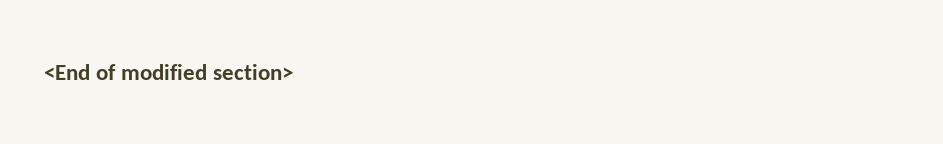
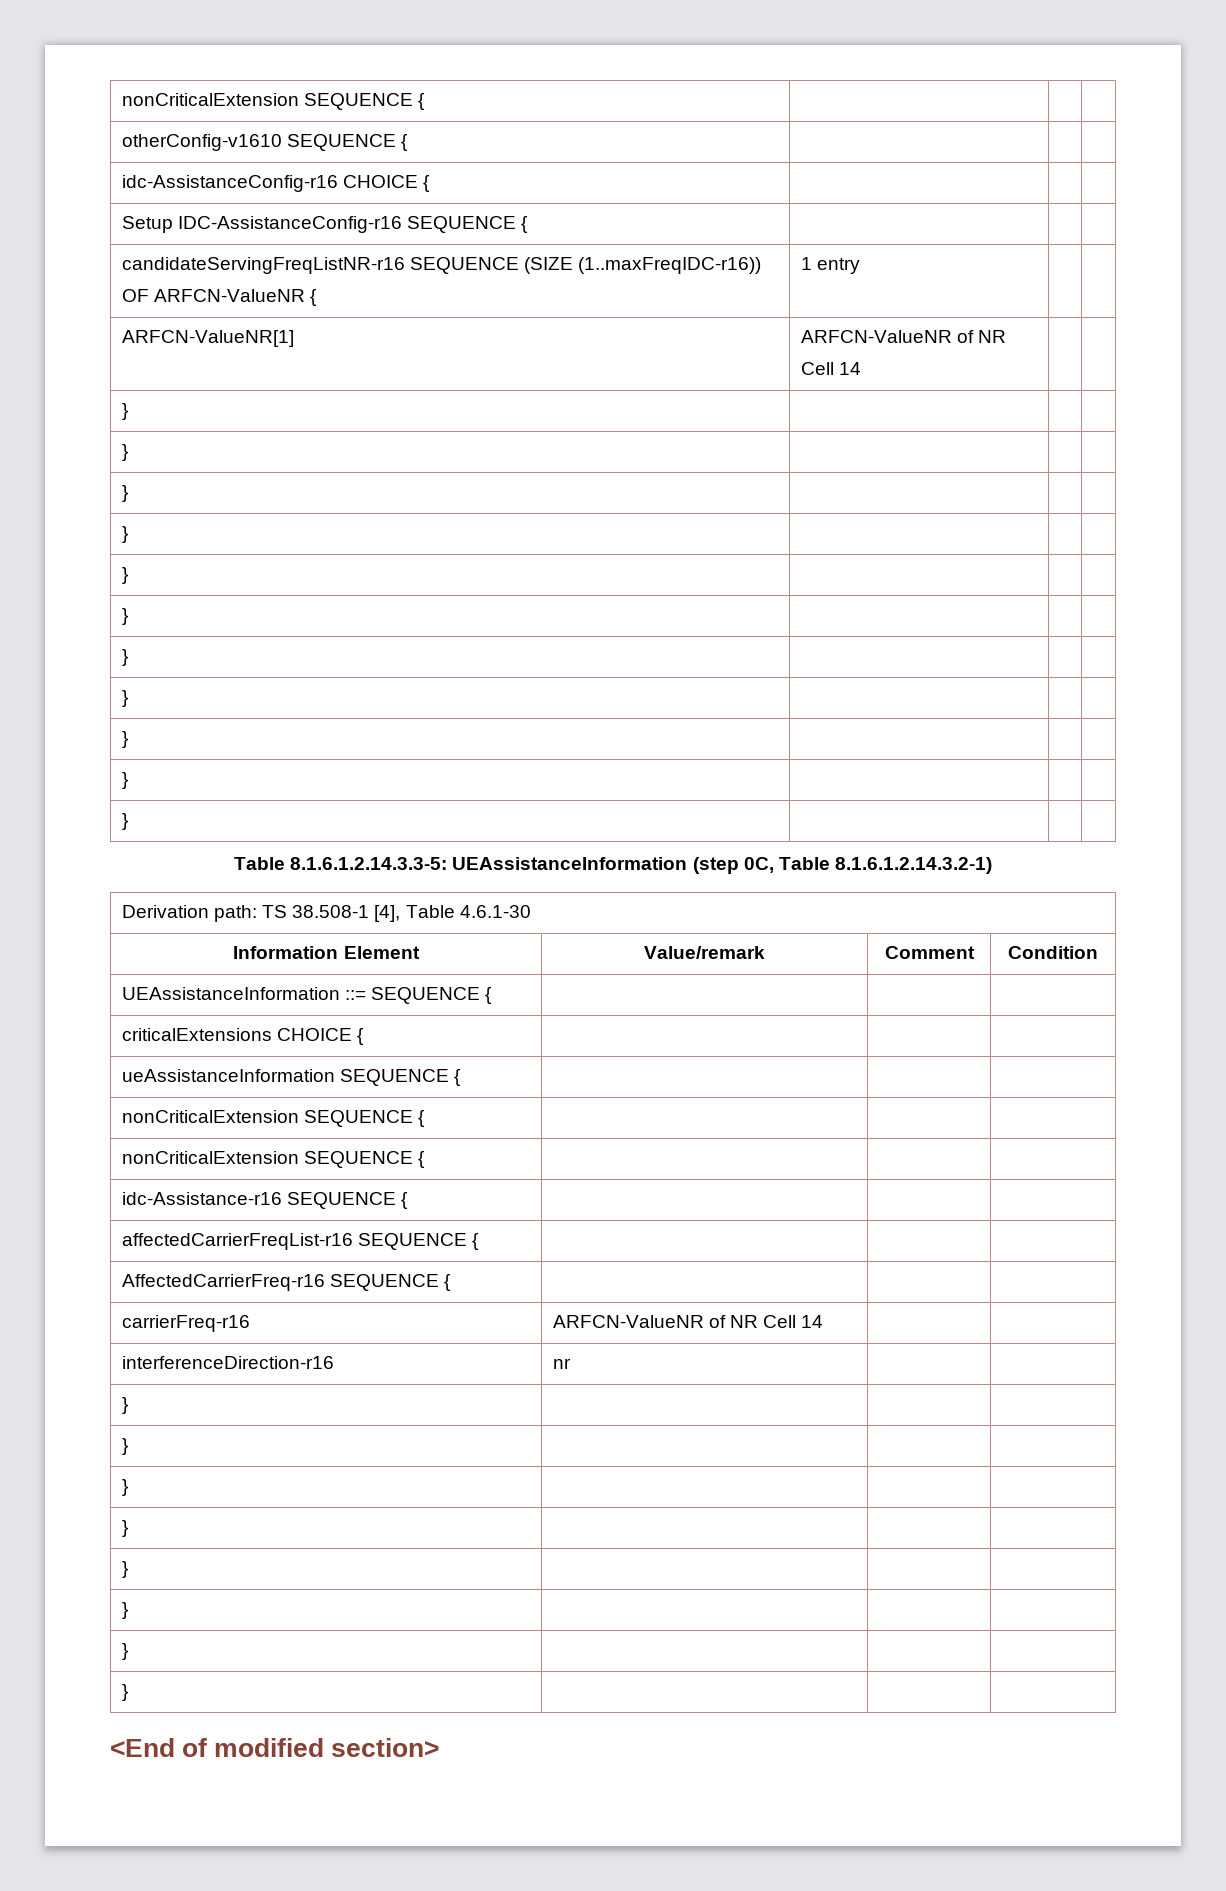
(44, 72) none -> [121,93,426,110] [121,134,409,151] [121,175,431,192] [121,216,529,233] [121,257,762,274] [121,289,318,306] [800,257,860,274] [121,330,294,347] [800,330,1007,343] [800,362,861,375] [121,403,128,420] [121,444,128,461] [121,485,128,502] [121,526,128,543] [121,567,128,584] [121,608,128,625] [121,649,128,666] [121,690,128,707] [121,731,128,748] [121,772,128,789] [121,813,128,830] [234,857,992,874] [121,905,531,922] [233,946,420,959] [644,946,765,959] [884,946,975,959] [1008,946,1098,959] [121,987,493,1004] [121,1028,365,1045] [121,1069,462,1086] [121,1110,426,1127] [121,1151,426,1168] [121,1192,409,1209] [121,1233,480,1250] [121,1274,452,1291] [121,1315,250,1332] [552,1315,824,1328] [121,1356,334,1369] [552,1358,571,1369] [121,1397,128,1414] [121,1438,128,1455] [121,1479,128,1496] [121,1520,128,1537] [121,1561,128,1578] [121,1602,128,1619] [121,1643,128,1660] [121,1684,128,1701] nonCriticalExtension SEQUENCE { | | | // otherConfig-v1610 SEQUENCE { | | | // idc-AssistanceConfig-r16 CHOICE { | | | // Setup IDC-AssistanceConfig-r16 SEQUENCE { | | | // candidateServingFreqListNR-r16 SEQUENCE (SIZE (1..maxFreqIDC-r16)) OF ARFCN-ValueNR { | 1 entry | | // ARFCN-ValueNR[1] | ARFCN-ValueNR of NR Cell 14 | | // } | | | // } | | | // } | | | // } | | | // } | | | // } | | | // } | | | // } | | | // } | | | // } | | | // } | | | // Table 8.1.6.1.2.14.3.3-5: UEAssistanceInformation (step 0C, Table 8.1.6.1.2.14.3.2-1) // Derivation path: TS 38.508-1 [4], Table 4.6.1-30 // Information Element | Value/remark | Comment | Condition // UEAssistanceInformation ::= SEQUENCE { | | | // criticalExtensions CHOICE { | | | // ueAssistanceInformation SEQUENCE { | | | // nonCriticalExtension SEQUENCE { | | | // nonCriticalExtension SEQUENCE { | | | // idc-Assistance-r16 SEQUENCE { | | | // affectedCarrierFreqList-r16 SEQUENCE { | | | // AffectedCarrierFreq-r16 SEQUENCE { | | | // carrierFreq-r16 | ARFCN-ValueNR of NR Cell 14 | | // interferenceDirection-r16 | nr | | // } | | | // } | | | // } | | | // } | | | // } | | | // } | | | // } | | | // } | | | //

